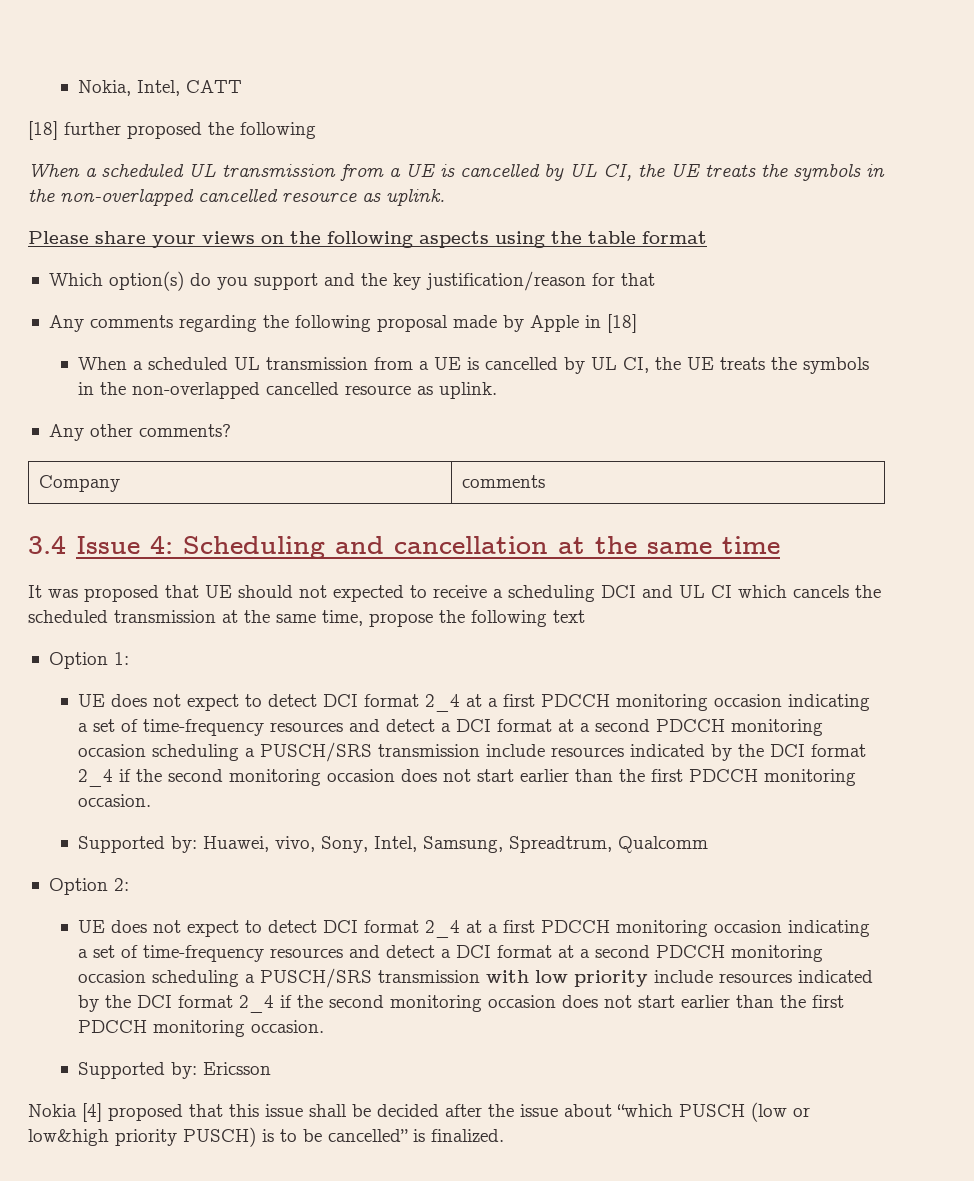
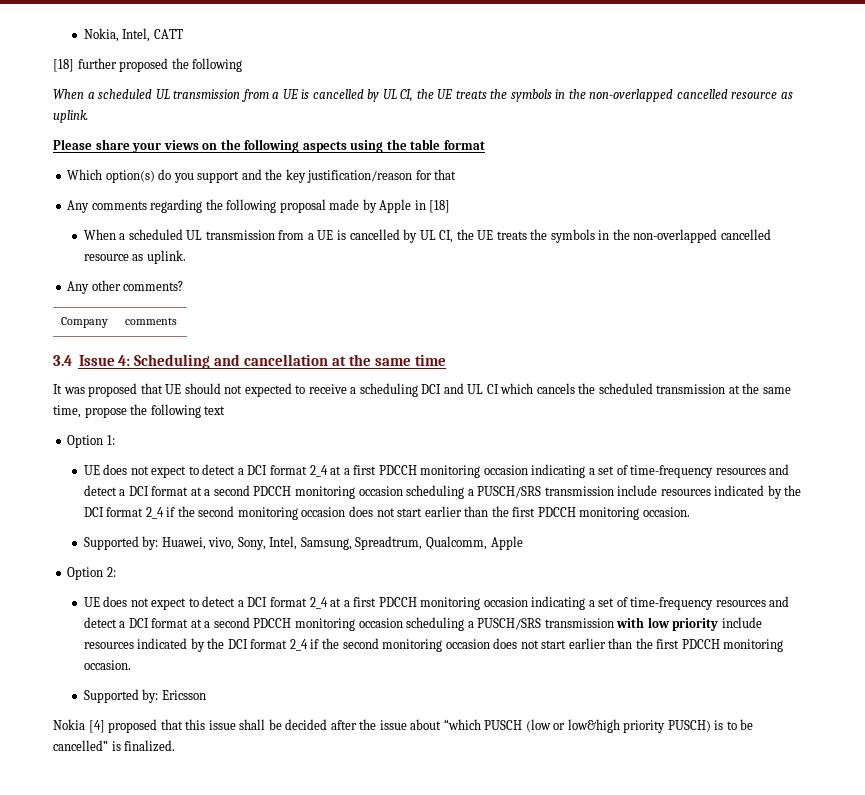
(318, 700) none -> [237,468,244,475] a
[618,836,709,853] Qualcomm -> [425,536,523,550] Qualcomm, Apple
(318, 926) none -> [237,600,244,607] a

